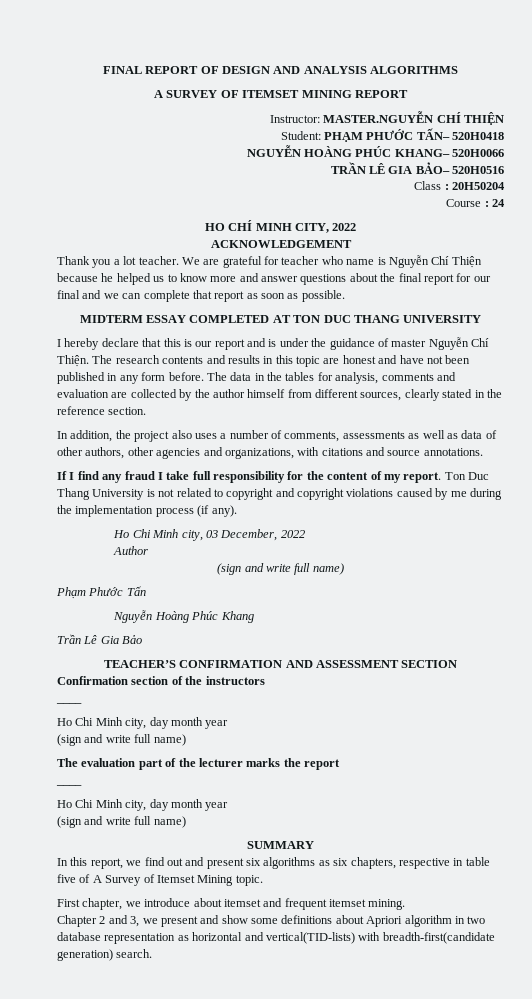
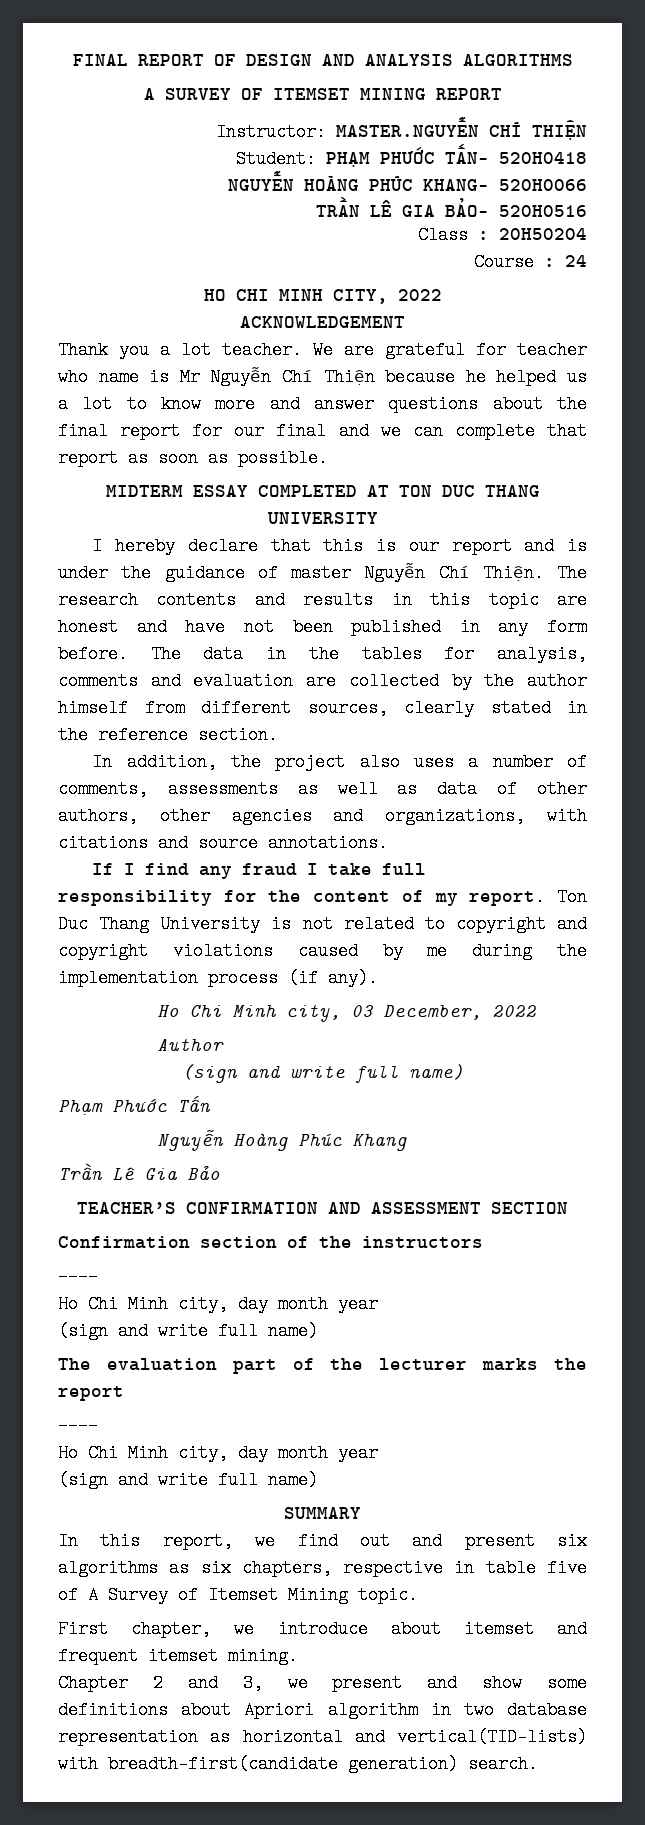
[228,220,253,231] CHÍ -> [235,289,269,301] CHI
(386, 261) none -> [179,368,200,386] Mr
(165, 279) none -> [58,395,113,413] a lot

